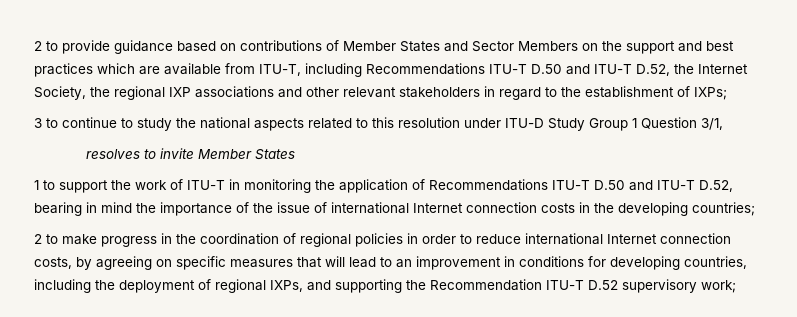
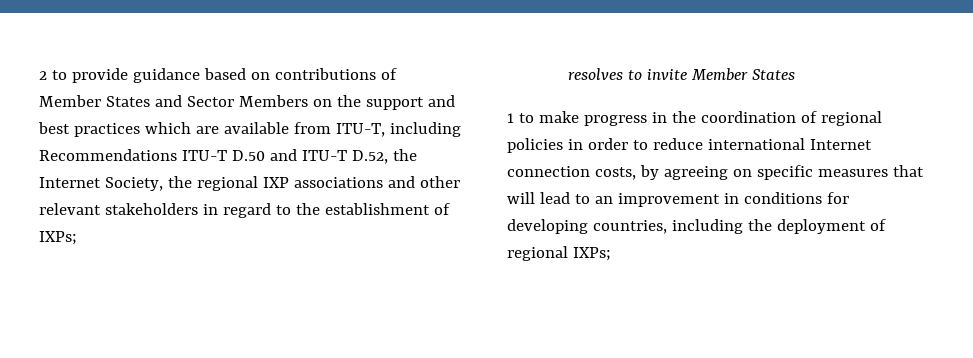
[34,117,723,131] // 3 to continue to study the national aspects related to this resolution under ITU-D Study Group 1 Question 3/1, -> (77, 238) none
[59,179,733,193] [34,202,755,216] [34,234,58,244] support the work of ITU-T in monitoring the application of Recommendations ITU-T D.50 and ITU-T D.52, bearing in mind the importance of the issue of international Internet connection costs in the developing countries; // 2 to -> (534, 118) none
[270,279,736,293] IXPs, and supporting the Recommendation ITU-T D.52 supervisory work; -> [572,247,611,261] IXPs;

